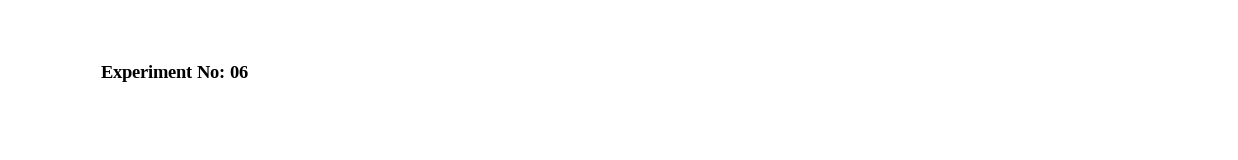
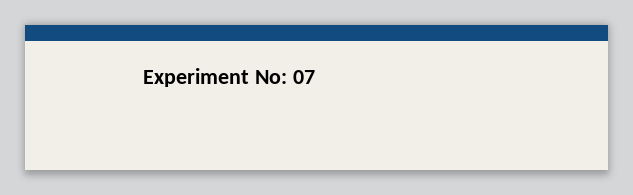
[230,66,248,78] 06 -> [292,70,315,84] 07

